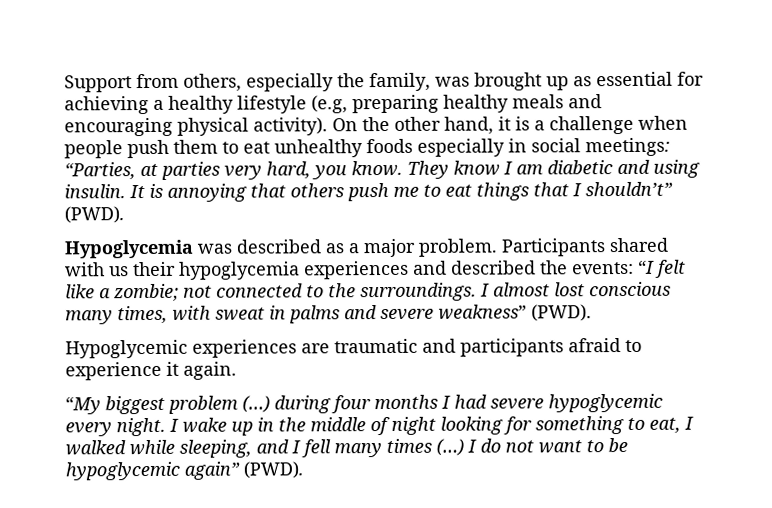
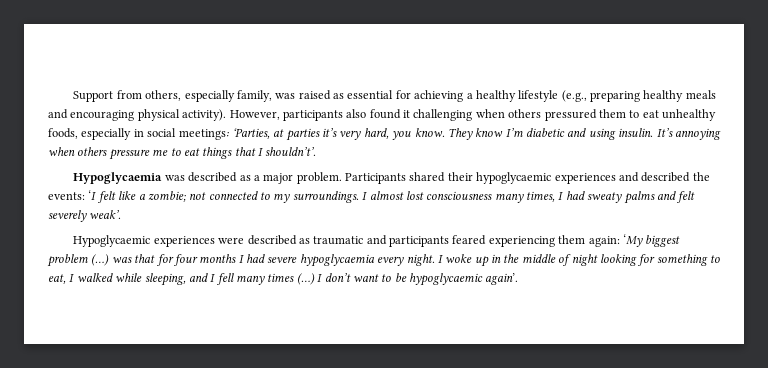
[337,73,365,88] the -> (235, 96) none
[474,72,569,91] brought up -> [298,90,331,100] raised
[311,95,348,114] (e.g, -> [561,90,587,102] (e.g.,
[332,115,688,135] [64,139,169,159] On the other hand, it is a challenge when people push -> [229,109,597,121] However, participants also found it challenging when others pressured
[366,138,413,154] foods -> [48,128,78,139] foods,
[64,162,136,180] “Parties, -> [231,128,270,139] ‘Parties,
(220, 170) none -> [322,128,337,137] it’s
[503,161,543,175] I am -> [505,128,523,137] I’m
[129,182,389,202] It is annoying that others push -> [656,128,721,140] [48,147,150,160] It’s annoying when others pressure
[585,181,673,197] [64,206,125,224] [64,239,194,259] shouldn’t” (PWD). // Hypoglycemia -> [265,147,317,156] [73,172,163,184] shouldn’t’. // Hypoglycaemia
[65,261,300,280] with us their hypoglycemia -> [447,172,552,184] their hypoglycaemic
[638,259,655,274] “I -> [88,190,97,200] ‘I
[328,283,356,298] the -> [273,193,291,203] my
[589,281,671,297] conscious -> [426,191,493,200] consciousness
[172,304,592,324] [65,338,642,359] [65,361,237,381] [65,395,331,415] with sweat in palms and severe weakness” (PWD). // Hypoglycemic experiences are traumatic and participants afraid to experience it again. // “My biggest problem (…) during -> [558,191,696,204] [48,210,122,222] [73,234,681,247] [47,254,174,267] I had sweaty palms and felt severely weak’. // Hypoglycaemic experiences were described as traumatic and participants feared experiencing them again: ‘My biggest problem (…) was that for
[548,393,663,413] hypoglycemic -> [299,254,375,267] hypoglycaemia
[182,417,227,433] wake -> [445,254,473,263] woke
[480,438,534,453] do not -> [324,273,351,282] don’t
[65,461,304,481] hypoglycemic again” (PWD). -> [409,273,519,286] hypoglycaemic again’.

